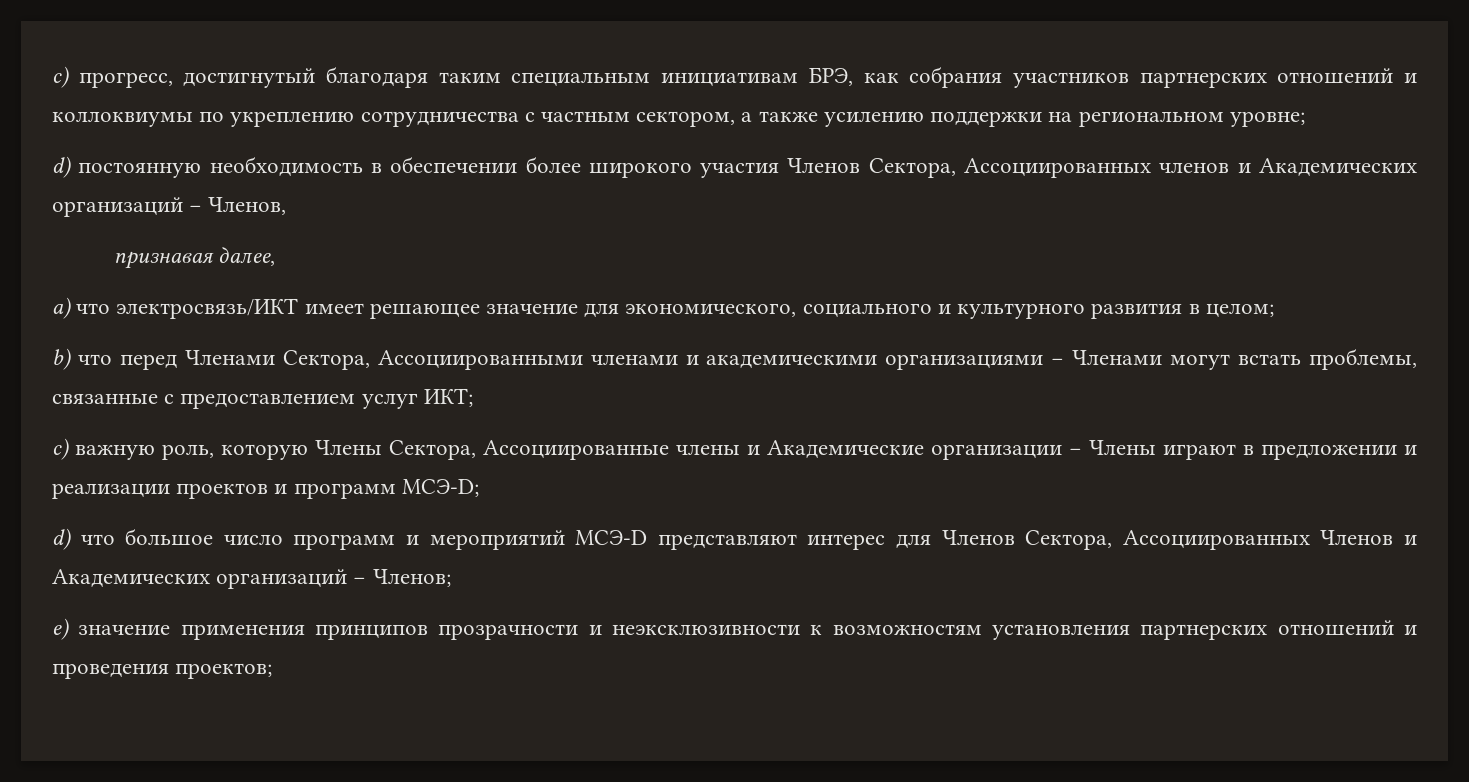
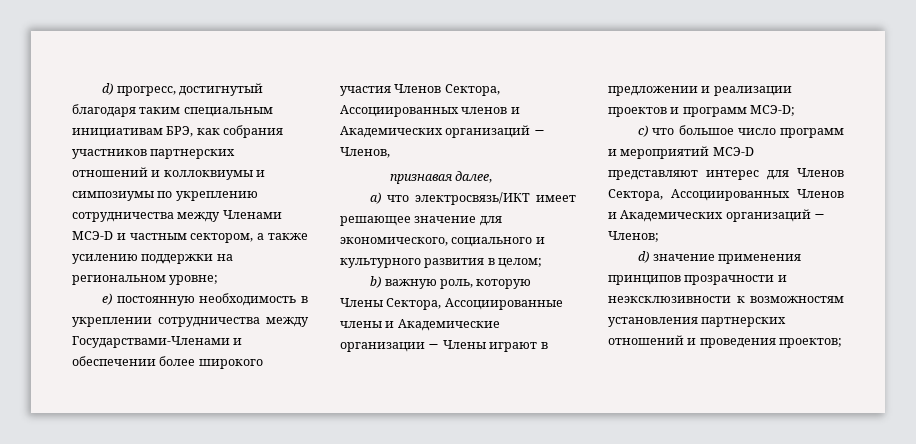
[52,66,69,88] c) -> [102,83,114,95] d)
(193, 119) none -> [256,170,266,177] [72,191,154,201] и симпозиумы
[524,112,535,122] с -> [177,210,282,222] [72,231,126,240] между Членами МСЭ-D и
[52,156,71,178] d) -> [102,293,113,305] e)
(382, 168) none -> [72,317,309,327] [72,336,243,348] укреплении сотрудничества между Государствами-Членами и
[77,348,1417,370] [52,388,473,409] [52,438,69,460] что перед Членами Сектора, Ассоциированными членами и академическими организациями − Членами могут встать проблемы, связанные с предоставлением услуг ИКТ; // с) -> (382, 282) none
[52,528,71,550] d) -> [638,125,649,137] c)
[52,618,69,640] e) -> [638,251,650,263] d)

